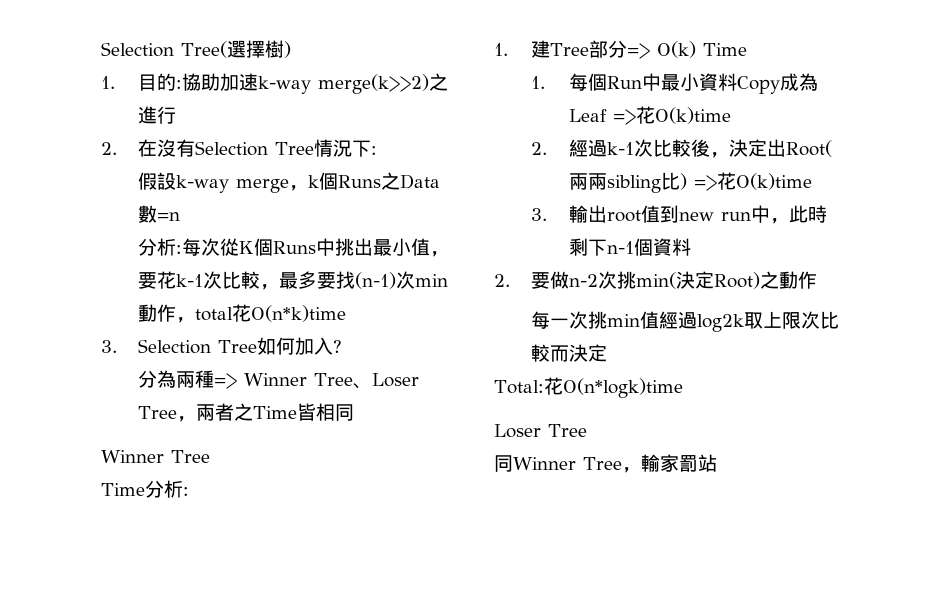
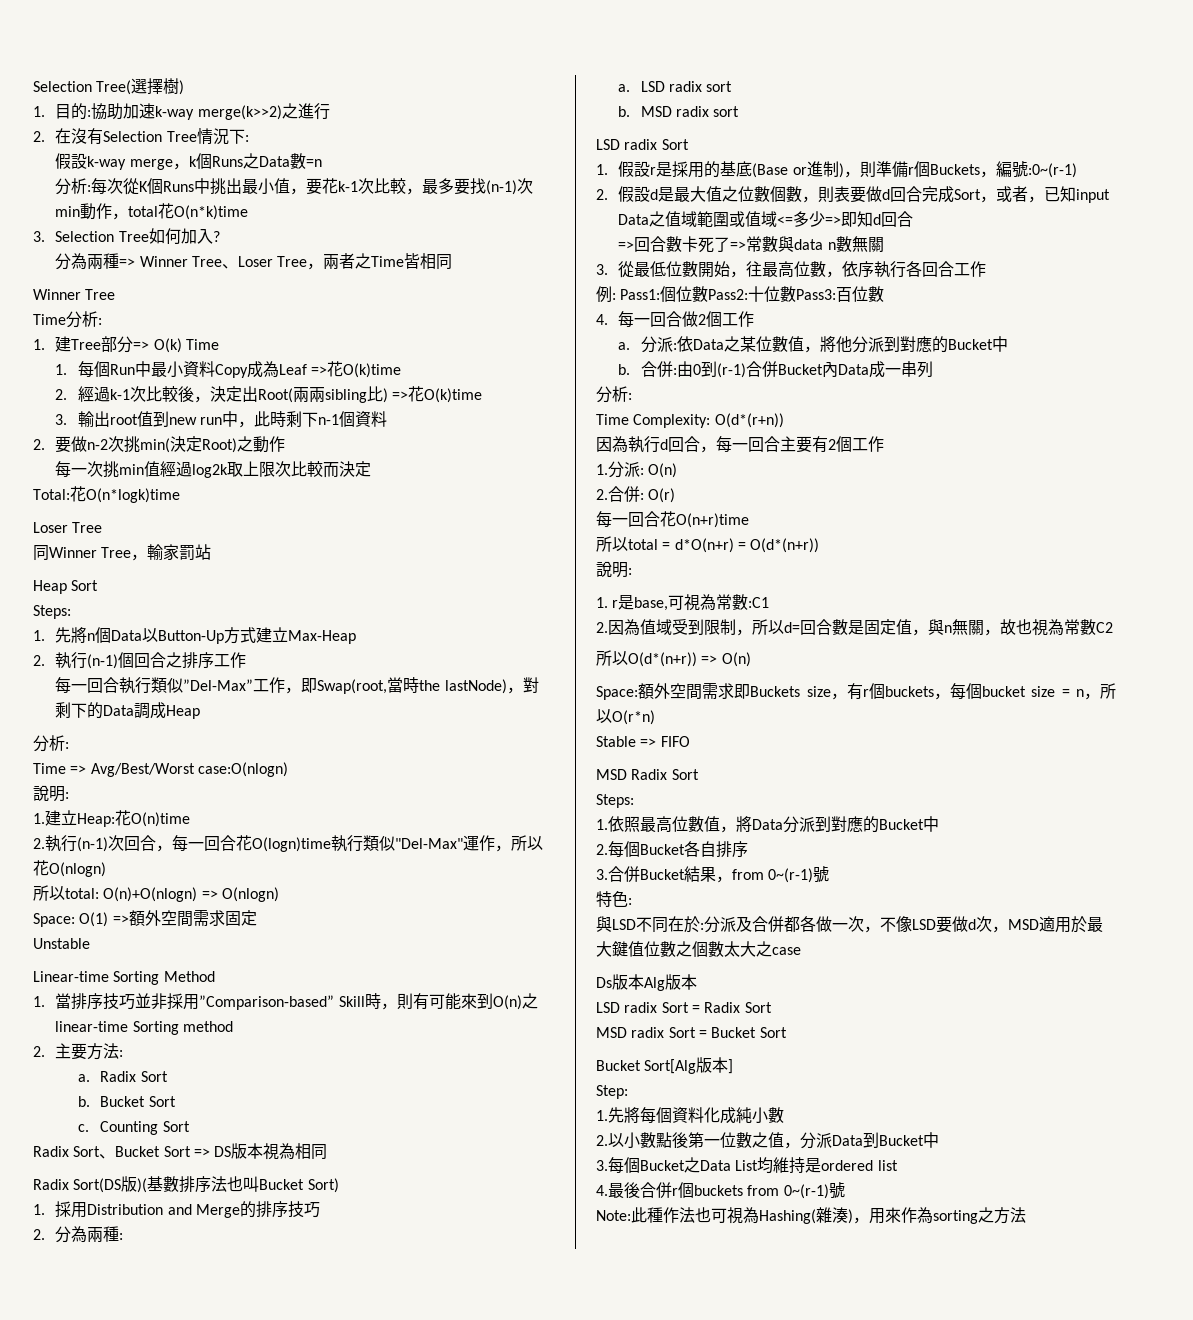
(717, 463) none -> [33,580,99,594] [33,605,71,619] [33,627,357,644] [33,652,247,669] [55,677,539,694] [55,702,201,719] [33,735,69,752] [33,762,288,777] [33,785,69,802] [33,810,190,827] [33,835,543,852] [33,860,106,877] [33,885,279,902] [33,910,257,927] [33,938,90,949] [33,971,215,985] [33,993,538,1010] [55,1021,234,1035] [33,1043,124,1060] [77,1071,168,1082] [77,1096,176,1107] [77,1121,190,1135] [33,1143,328,1160] [33,1176,339,1193] [33,1201,321,1218] [33,1226,124,1243] [618,81,733,92] [618,106,740,117] [596,139,689,150] [596,161,1077,178] [596,186,1111,203] [618,211,914,227] [618,236,884,253] [596,261,987,278] [596,286,885,303] [596,311,755,327] [618,336,1008,353] [618,361,933,378] [596,386,632,403] [596,413,784,428] [596,436,884,453] [596,461,678,478] [596,486,676,503] [596,511,749,528] [596,536,820,553] [596,561,632,578] [596,594,770,611] [596,619,1113,636] [596,650,751,667] [596,683,1116,700] [596,709,655,725] [596,736,690,747] [596,769,699,780] [596,794,634,808] [596,816,939,833] [596,841,748,858] [596,866,830,883] [596,891,632,907] [596,916,1103,933] [596,941,801,957] [596,974,697,991] [596,1002,772,1013] [596,1027,787,1038] [596,1057,734,1074] [596,1085,628,1099] [596,1107,784,1124] [596,1132,939,1149] [596,1157,898,1174] [596,1182,845,1199] [596,1207,1026,1224] // Heap Sort // Steps: // 1.先將n個Data以Button-Up方式建立Max-Heap // 2.執行(n-1)個回合之排序工作 // 每一回合執行類似”Del-Max”工作，即Swap(root,當時the lastNode)，對剩下的Data調成Heap // 分析: // Time => Avg/Best/Worst case:O(nlogn) // 說明: // 1.建立Heap:花O(n)time // 2.執行(n-1)次回合，每一回合花O(logn)time執行類似"Del-Max"運作，所以花O(nlogn) // 所以total: O(n)+O(nlogn) => O(nlogn) // Space: O(1) =>額外空間需求固定 // Unstable // Linear-time Sorting Method // 1.當排序技巧並非採用”Comparison-based” Skill時，則有可能來到O(n)之linear-time Sorting method // 2.主要方法: // a. Radix Sort // b. Bucket Sort // c. Counting Sort // Radix Sort、Bucket Sort => DS版本視為相同 // Radix Sort(DS版)(基數排序法也叫Bucket Sort) // 1.採用Distribution and Merge的排序技巧 // 2.分為兩種: // a. LSD radix sort // b. MSD radix sort // LSD radix Sort // 1.假設r是採用的基底(Base or進制)，則準備r個Buckets，編號:0~(r-1) // 2.假設d是最大值之位數個數，則表要做d回合完成Sort，或者，已知input Data之值域範圍或值域<=多少=>即知d回合 // =>回合數卡死了=>常數與data n數無關 // 3.從最低位數開始，往最高位數，依序執行各回合工作 // 例: Pass1:個位數Pass2:十位數Pass3:百位數 // 4.每一回合做2個工作 // a.分派:依Data之某位數值，將他分派到對應的Bucket中 // b.合併:由0到(r-1)合併Bucket內Data成一串列 // 分析: // Time Complexity: O(d*(r+n)) // 因為執行d回合，每一回合主要有2個工作 // 1.分派: O(n) // 2.合併: O(r) // 每一回合花O(n+r)time // 所以total = d*O(n+r) = O(d*(n+r)) // 說明: // 1. r是base,可視為常數:C1 // 2.因為值域受到限制，所以d=回合數是固定值，與n無關，故也視為常數C2 // 所以O(d*(n+r)) => O(n) // Space:額外空間需求即Buckets size，有r個buckets，每個bucket size = n，所以O(r*n) // Stable => FIFO // MSD Radix Sort // Steps: // 1.依照最高位數值，將Data分派到對應的Bucket中 // 2.每個Bucket各自排序 // 3.合併Bucket結果，from 0~(r-1)號 // 特色: // 與LSD不同在於:分派及合併都各做一次，不像LSD要做d次，MSD適用於最大鍵值位數之個數太大之case // Ds版本Alg版本 // LSD radix Sort = Radix Sort // MSD radix Sort = Bucket Sort // Bucket Sort[Alg版本] // Step: // 1.先將每個資料化成純小數 // 2.以小數點後第一位數之值，分派Data到Bucket中 // 3.每個Bucket之Data List均維持是ordered list // 4.最後合併r個buckets from 0~(r-1)號 // Note:此種作法也可視為Hashing(雜湊)，用來作為sorting之方法

